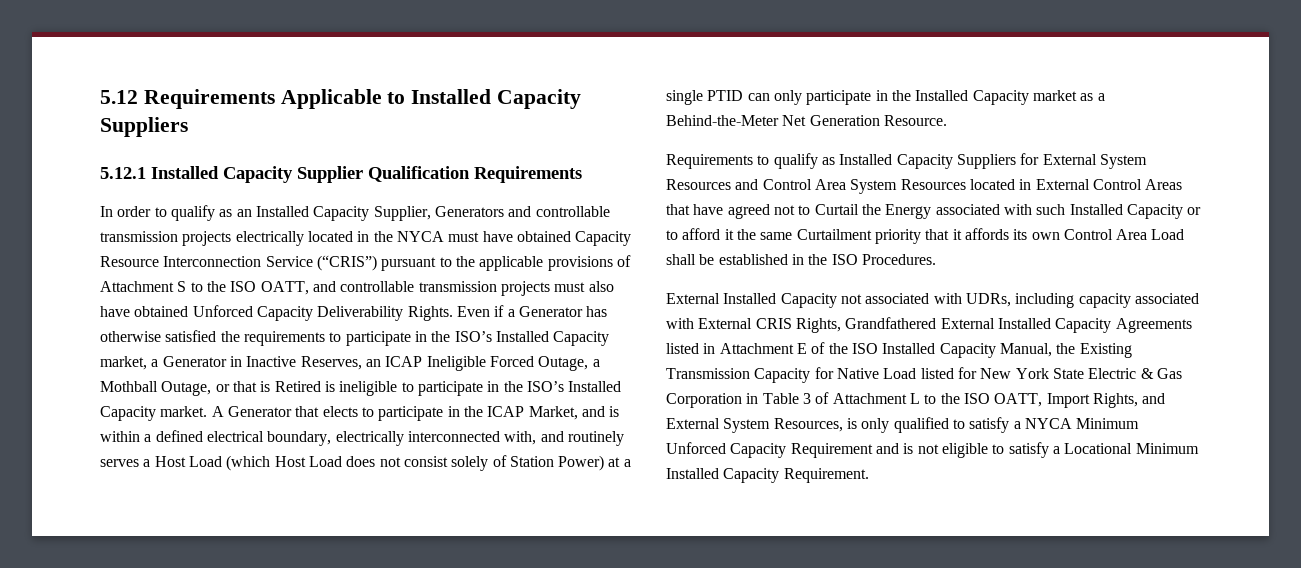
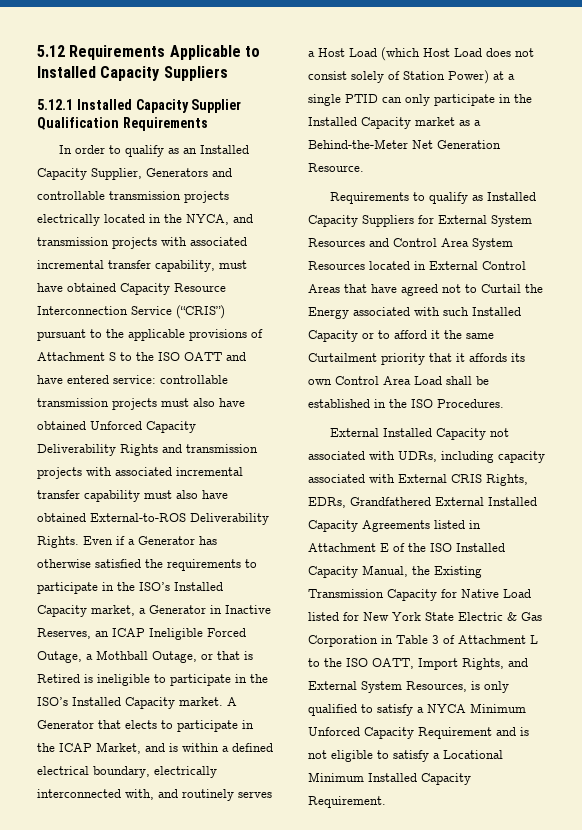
[396,231,444,242] NYCA -> [186,214,253,225] [37,237,247,249] [37,260,215,272] NYCA, and transmission projects with associated incremental transfer capability,
[260,281,336,295] OATT, and -> [184,352,246,361] [37,375,156,384] OATT and have entered service:
(404, 313) none -> [120,444,258,456] [37,467,243,479] [37,490,228,502] [37,513,269,525] Rights and transmission projects with associated incremental transfer capability must also have obtained External-to-ROS Deliverability
(841, 325) none -> [308,497,346,508] EDRs,

